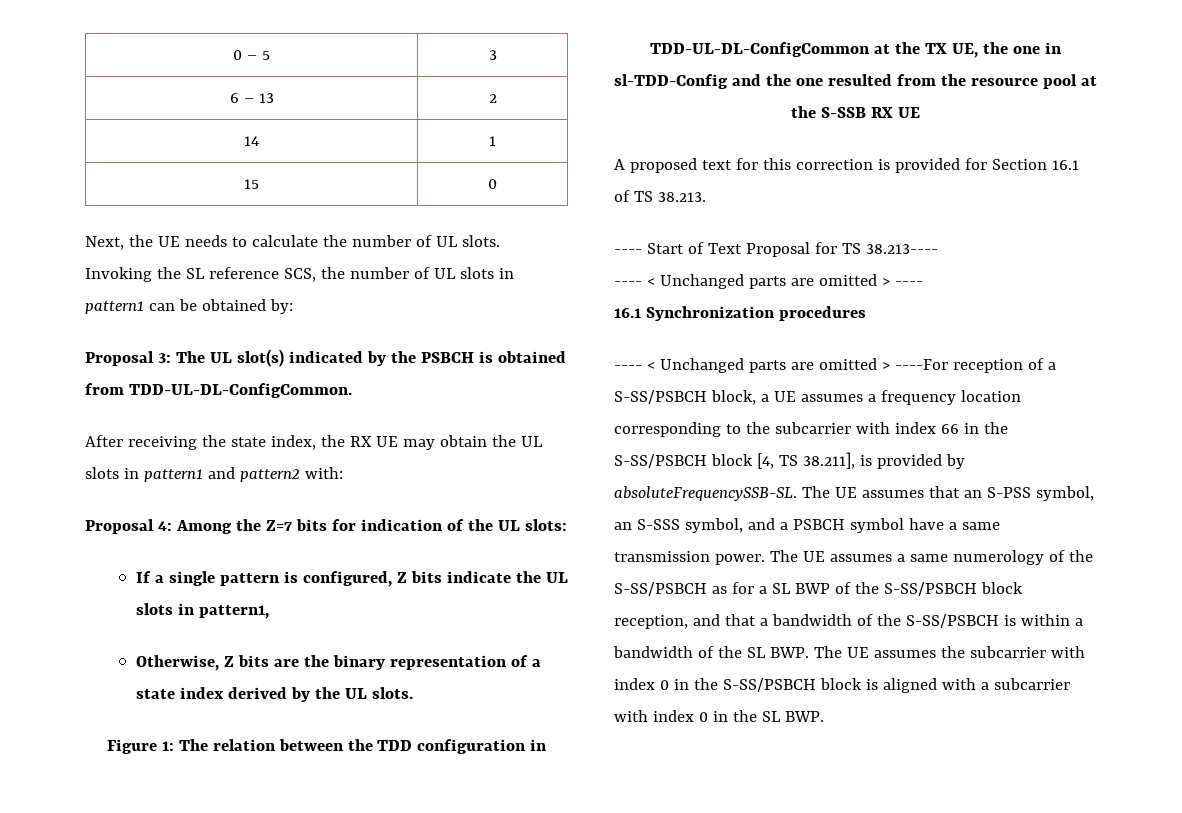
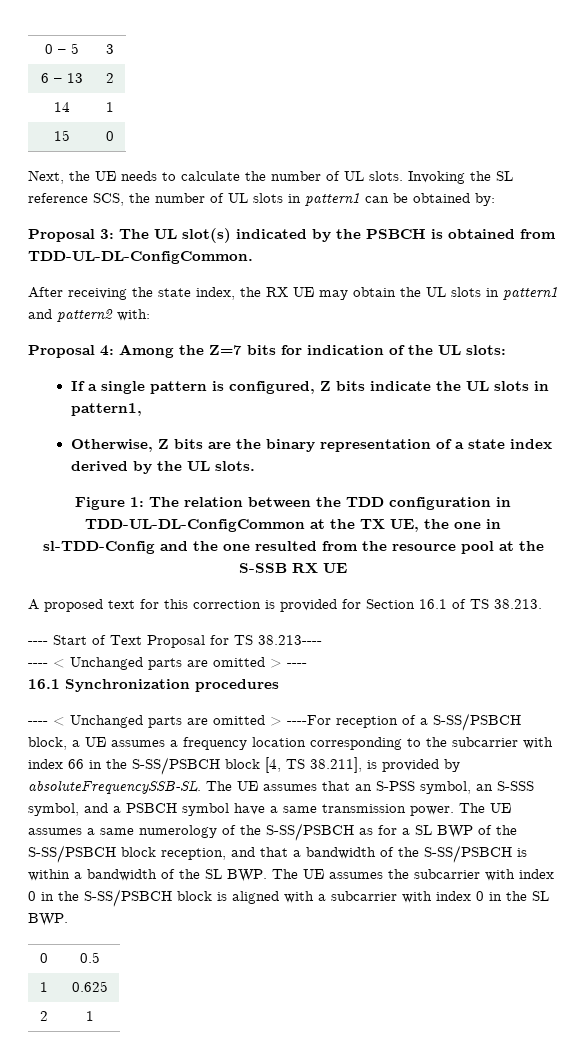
(824, 716) none -> [40,953,48,963] [79,952,100,963] [40,982,48,992] [71,981,108,992] [40,1011,48,1021] [85,1011,94,1021] // 0 | 0.5 // 1 | 0.625 // 2 | 1

